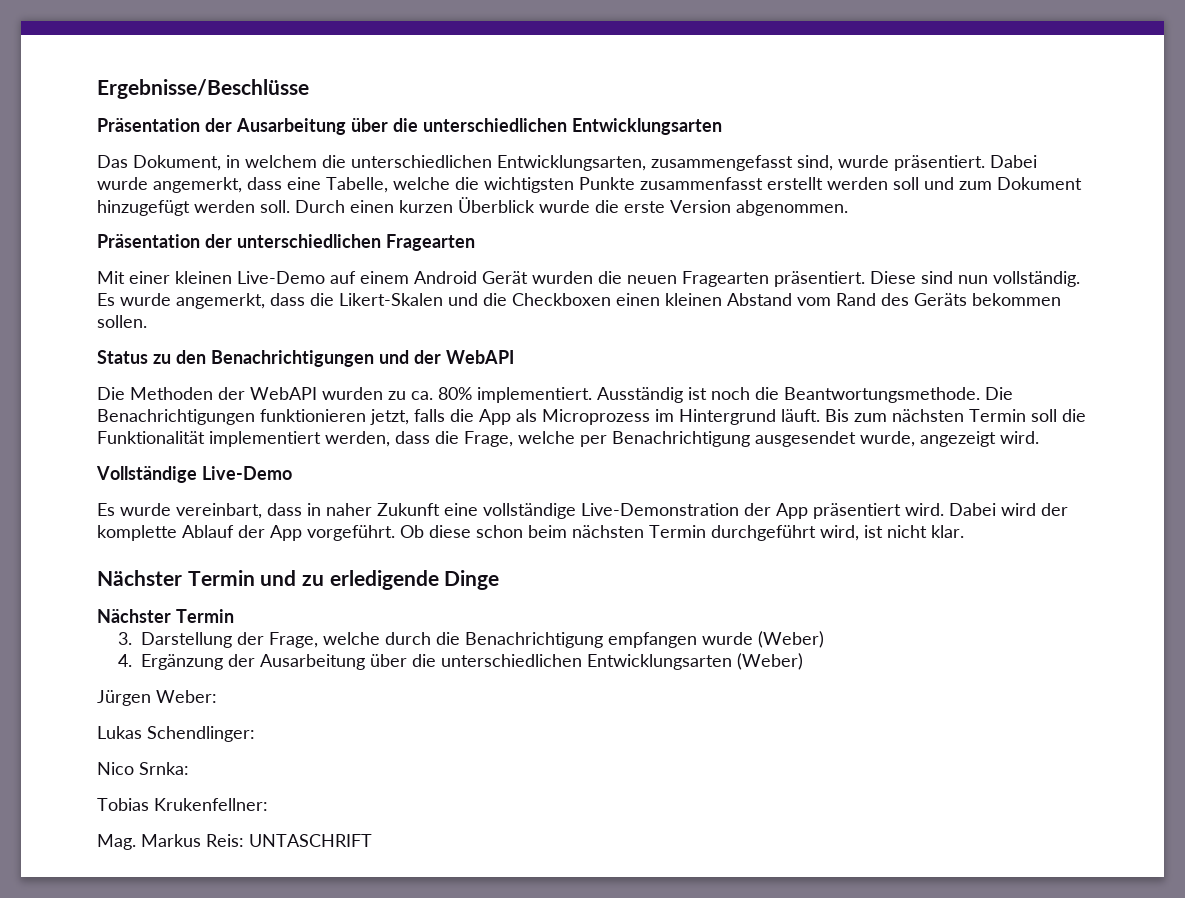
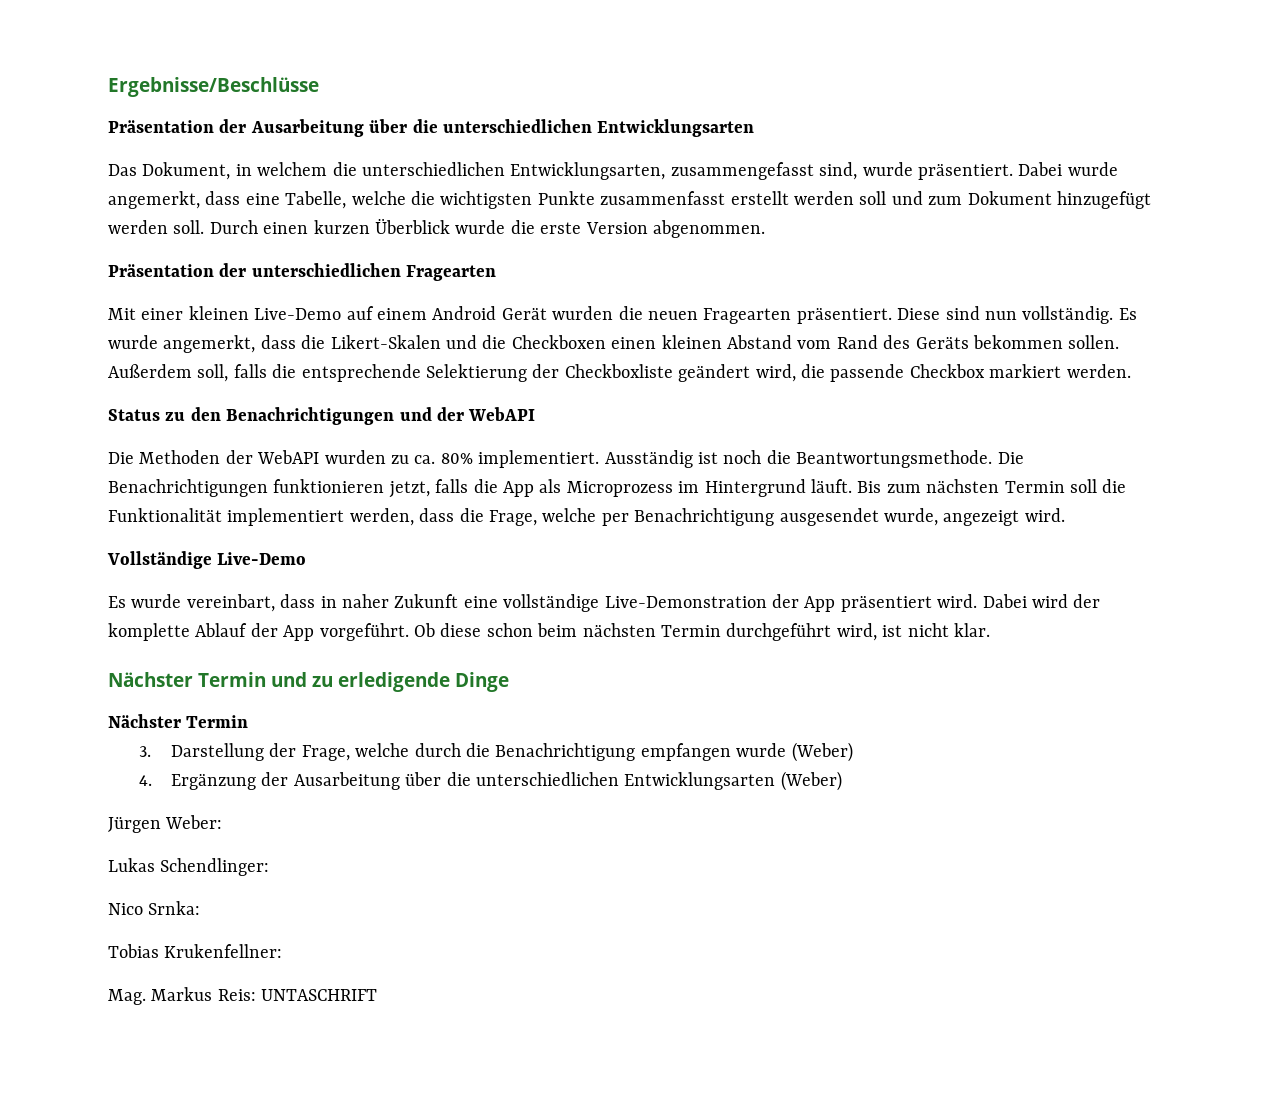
(147, 321) none -> [108,364,1131,382] Außerdem soll, falls die entsprechende Selektierung der Checkboxliste geändert wird, die passende Checkbox markiert werden.

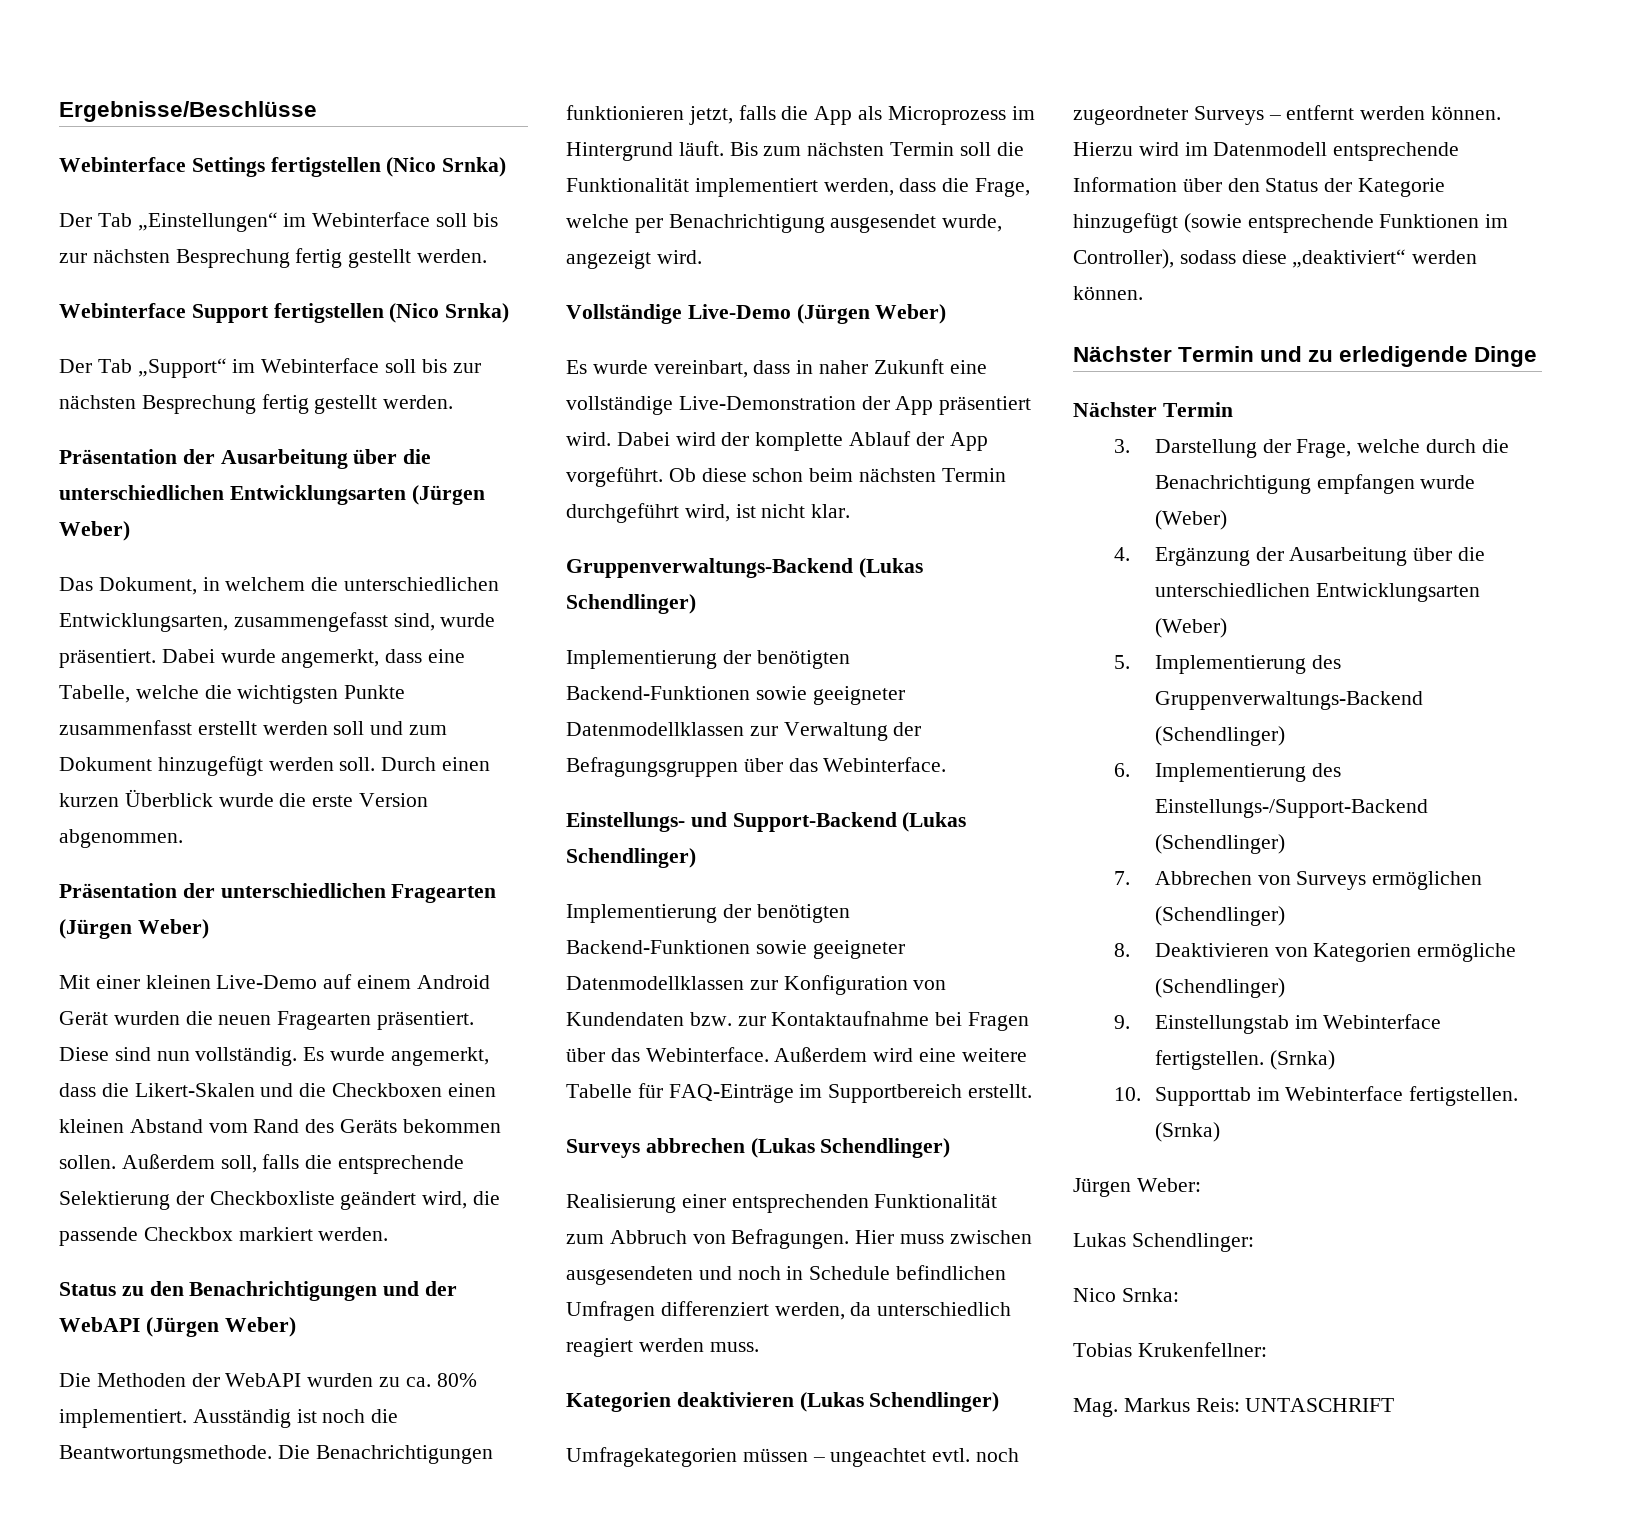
(319, 87) none -> [59,157,507,177] [59,212,498,232] [59,248,488,268] [59,303,510,323] [59,358,481,378] [59,394,454,414] // Webinterface Settings fertigstellen (Nico Srnka) // Der Tab „Einstellungen“ im Webinterface soll bis zur nächsten Besprechung fertig gestellt werden. // Webinterface Support fertigstellen (Nico Srnka) // Der Tab „Support“ im Webinterface soll bis zur nächsten Besprechung fertig gestellt werden.
(755, 128) none -> [411,485,485,505] [59,521,130,541] (Jürgen Weber)
(497, 273) none -> [59,919,209,939] (Jürgen Weber)
(536, 414) none -> [145,1317,296,1337] (Jürgen Weber)
(307, 558) none -> [796,304,947,324] (Jürgen Weber)
(990, 630) none -> [566,558,923,578] [566,594,696,614] [566,650,850,669] [566,686,905,705] [566,722,922,741] [566,757,947,777] [566,812,967,832] [566,848,696,868] [566,904,850,923] [566,940,905,959] [566,975,947,995] [566,1011,1030,1031] [566,1047,1027,1062] [566,1083,1033,1103] [566,1138,951,1158] [566,1194,998,1213] [566,1229,1032,1249] [566,1265,1007,1285] [566,1301,1012,1321] [566,1338,759,1357] [566,1392,1000,1412] [566,1447,1020,1467] [1073,105,1502,125] [1073,142,1460,161] [1073,177,1446,197] [1073,213,1509,233] [1073,249,1478,269] [1073,286,1143,300] // Gruppenverwaltungs-Backend (Lukas Schendlinger) // Implementierung der benötigten Backend-Funktionen sowie geeigneter Datenmodellklassen zur Verwaltung der Befragungsgruppen über das Webinterface. // Einstellungs- und Support-Backend (Lukas Schendlinger) // Implementierung der benötigten Backend-Funktionen sowie geeigneter Datenmodellklassen zur Konfiguration von Kundendaten bzw. zur Kontaktaufnahme bei Fragen über das Webinterface. Außerdem wird eine weitere Tabelle für FAQ-Einträge im Supportbereich erstellt. // Surveys abbrechen (Lukas Schendlinger) // Realisierung einer entsprechenden Funktionalität zum Abbruch von Befragungen. Hier muss zwischen ausgesendeten und noch in Schedule befindlichen Umfragen differenziert werden, da unterschiedlich reagiert werden muss. // Kategorien deaktivieren (Lukas Schendlinger) // Umfragekategorien müssen – ungeachtet evtl. noch zugeordneter Surveys – entfernt werden können. Hierzu wird im Datenmodell entsprechende Information über den Status der Kategorie hinzugefügt (sowie entsprechende Funktionen im Controller), sodass diese „deaktiviert“ werden können.
(842, 781) none -> [1113,655,1341,674] [1154,691,1423,710] [1154,726,1285,746] [1113,763,1341,782] [1154,799,1428,818] [1154,834,1285,854] [1113,871,1483,890] [1154,906,1285,926] [1113,943,1517,962] [1154,978,1285,998] [1113,1014,1442,1034] [1154,1050,1335,1070] [1113,1086,1519,1106] [1154,1122,1220,1142] // 5. Implementierung des Gruppenverwaltungs-Backend (Schendlinger) // 6. Implementierung des Einstellungs-/Support-Backend (Schendlinger) // 7. Abbrechen von Surveys ermöglichen (Schendlinger) // 8. Deaktivieren von Kategorien ermögliche (Schendlinger) // 9. Einstellungstab im Webinterface fertigstellen. (Srnka) // 10. Supporttab im Webinterface fertigstellen. (Srnka)

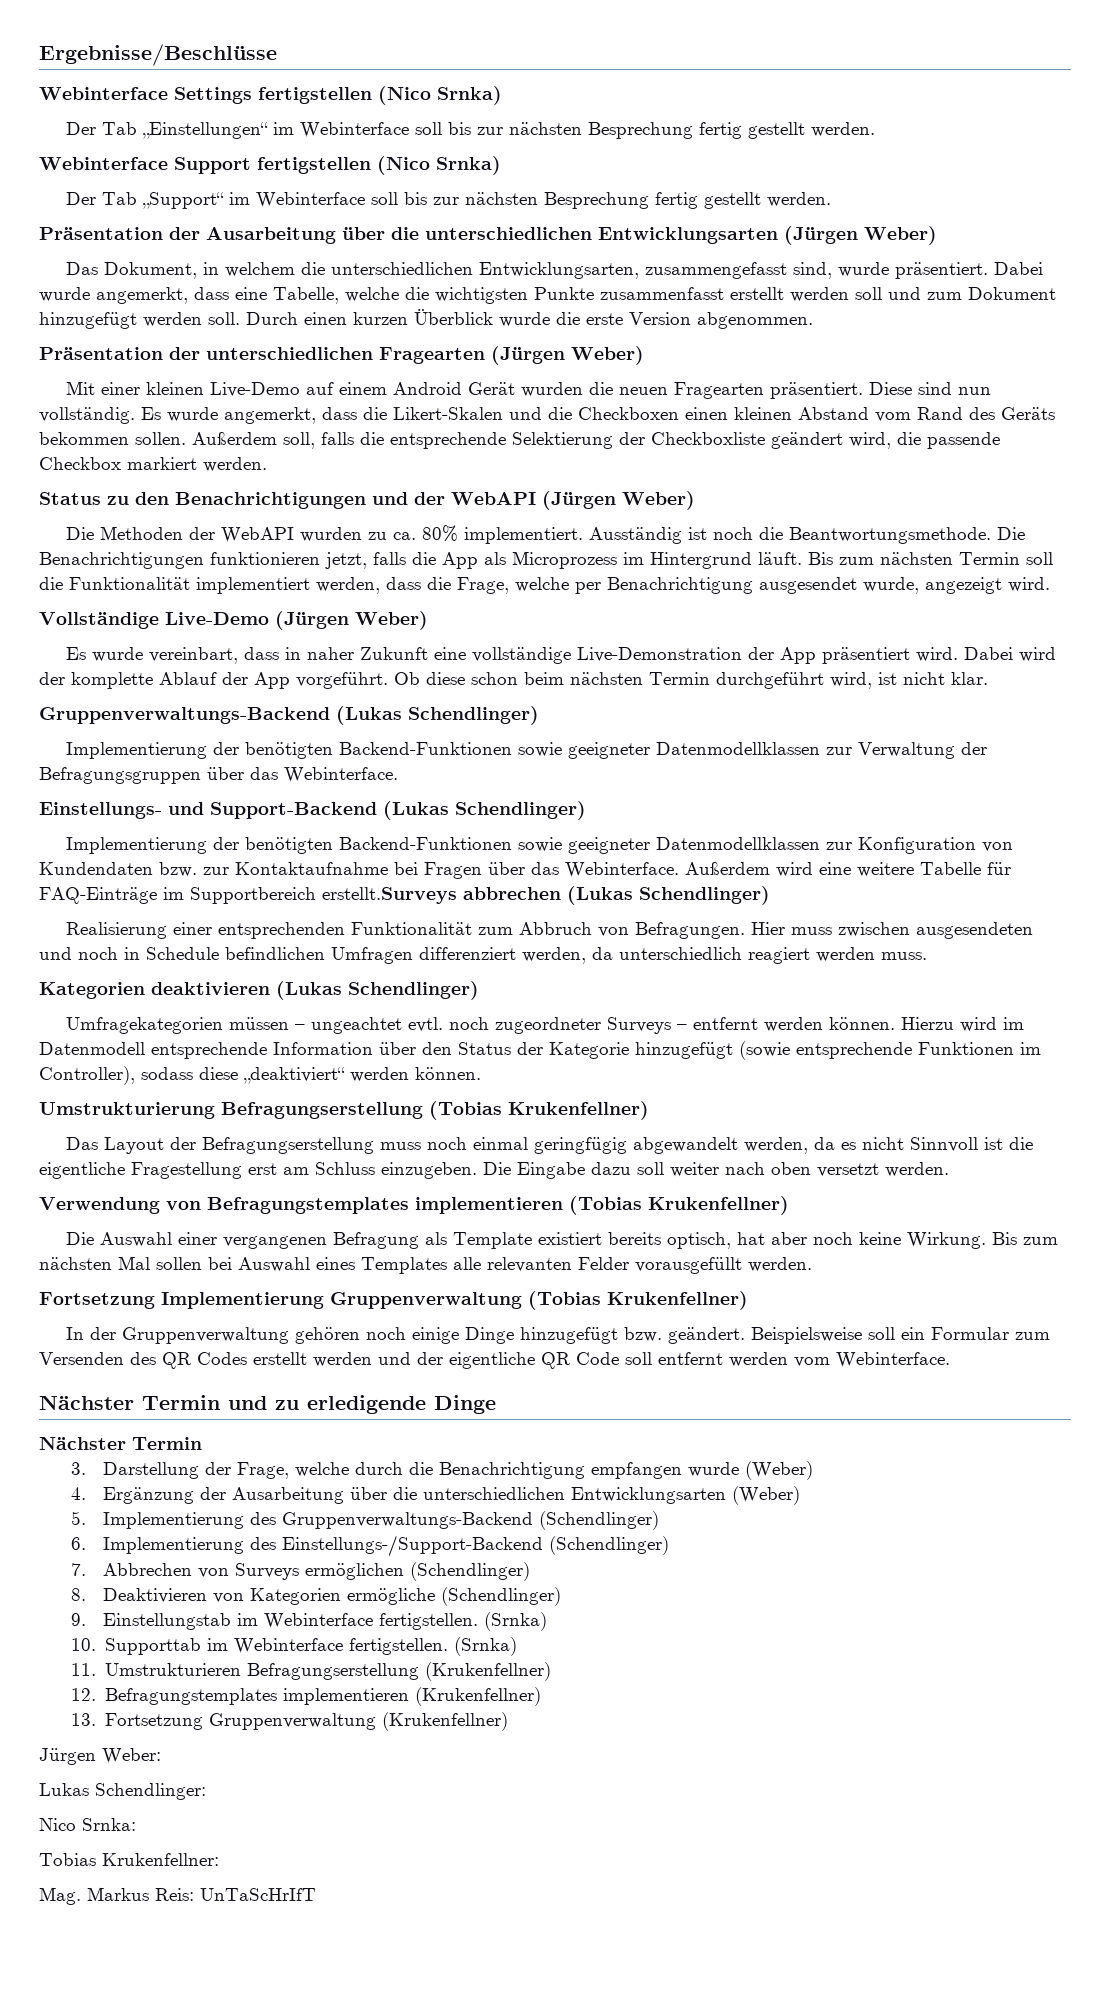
[968,1084,1033,1098] [566,1139,640,1158] erstellt. // Surveys -> [322,887,457,904] erstellt.Surveys
(1143, 293) none -> [39,1101,649,1120] [66,1137,1034,1154] [39,1162,949,1179] [39,1196,789,1215] [66,1232,1059,1249] [39,1256,812,1274] [39,1291,748,1310] [66,1327,1051,1344] [39,1352,950,1369] // Umstrukturierung Befragungserstellung (Tobias Krukenfellner) // Das Layout der Befragungserstellung muss noch einmal geringfügig abgewandelt werden, da es nicht Sinnvoll ist die eigentliche Fragestellung erst am Schluss einzugeben. Die Eingabe dazu soll weiter nach oben versetzt werden. // Verwendung von Befragungstemplates implementieren (Tobias Krukenfellner) // Die Auswahl einer vergangenen Befragung als Template existiert bereits optisch, hat aber noch keine Wirkung. Bis zum nächsten Mal sollen bei Auswahl eines Templates alle relevanten Felder vorausgefüllt werden. // Fortsetzung Implementierung Gruppenverwaltung (Tobias Krukenfellner) // In der Gruppenverwaltung gehören noch einige Dinge hinzugefügt bzw. geändert. Beispielsweise soll ein Formular zum Versenden des QR Codes erstellt werden und der eigentliche QR Code soll entfernt werden vom Webinterface.
(1220, 1132) none -> [70,1662,552,1681] [70,1687,542,1706] [70,1712,509,1731] // 11. Umstrukturieren Befragungserstellung (Krukenfellner) // 12. Befragungstemplates implementieren (Krukenfellner) // 13. Fortsetzung Gruppenverwaltung (Krukenfellner)
[1245,1398,1395,1412] UNTASCHRIFT -> [200,1888,316,1901] UnTaScHrIfT

